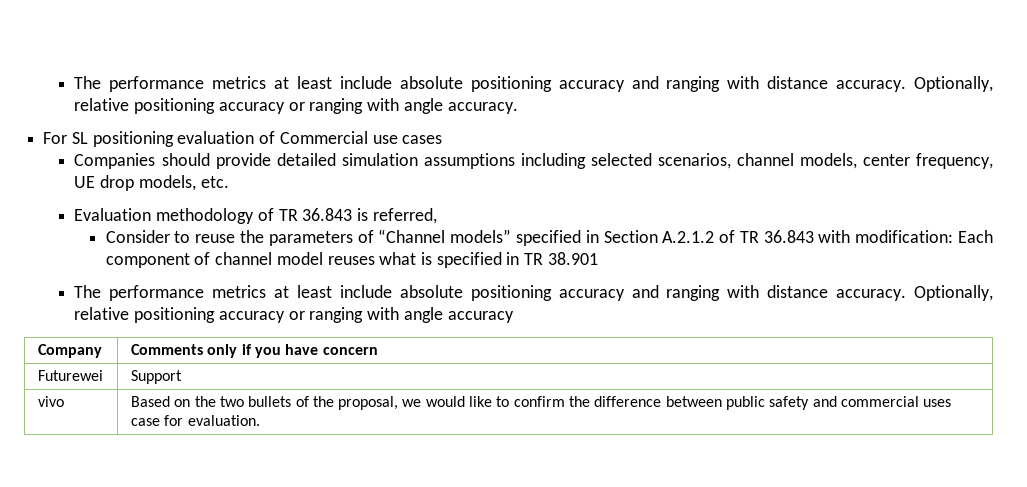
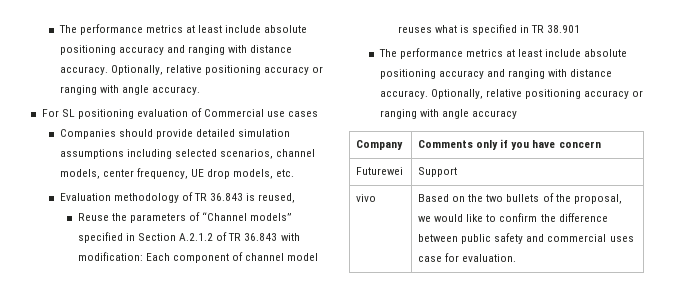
[372,208,437,224] [105,230,236,243] referred, // Consider to reuse -> [258,193,296,203] [77,213,109,221] reused, // Reuse

